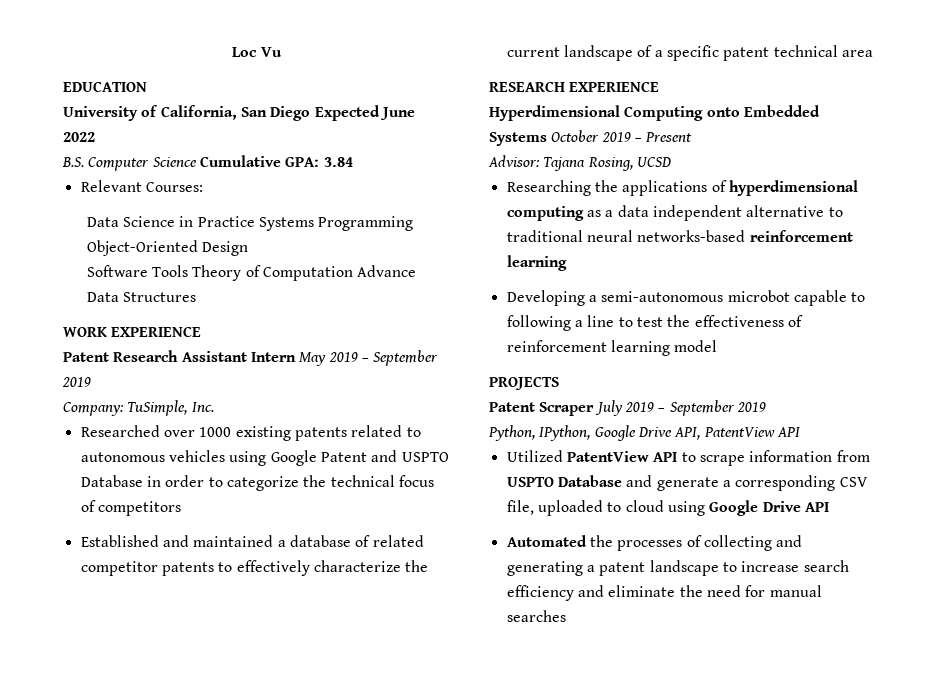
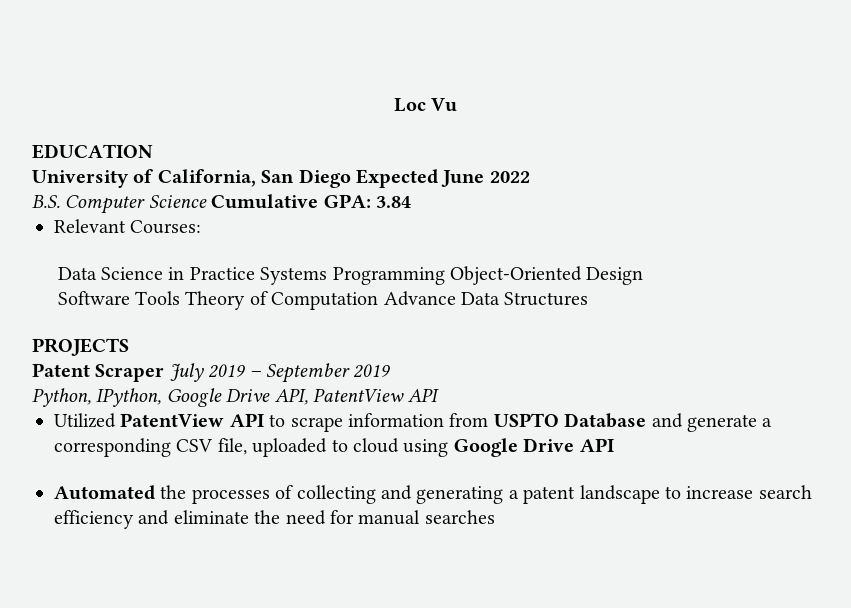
[63,326,202,337] [63,350,439,366] [62,377,91,387] [63,400,214,416] [80,425,421,441] [80,450,449,466] [80,475,434,491] [80,500,181,516] [80,535,424,547] [80,560,429,576] [506,45,873,61] [489,81,660,92] [489,105,820,121] [489,130,693,146] [488,155,671,171] [506,180,858,196] [506,205,843,221] [506,230,853,242] [506,255,567,271] [506,290,866,306] [506,315,803,331] [506,340,718,356] // WORK EXPERIENCE // Patent Research Assistant Intern May 2019 – September 2019 // Company: TuSimple, Inc. // Researched over 1000 existing patents related to autonomous vehicles using Google Patent and USPTO Database in order to categorize the technical focus of competitors // Established and maintained a database of related competitor patents to effectively characterize the current landscape of a specific patent technical area // RESEARCH EXPERIENCE // Hyperdimensional Computing onto Embedded Systems October 2019 – Present // Advisor: Tajana Rosing, UCSD // Researching the applications of hyperdimensional computing as a data independent alternative to traditional neural networks-based reinforcement learning // Developing a semi-autonomous microbot capable to following a line to test the effectiveness of reinforcement learning model -> (589, 299) none

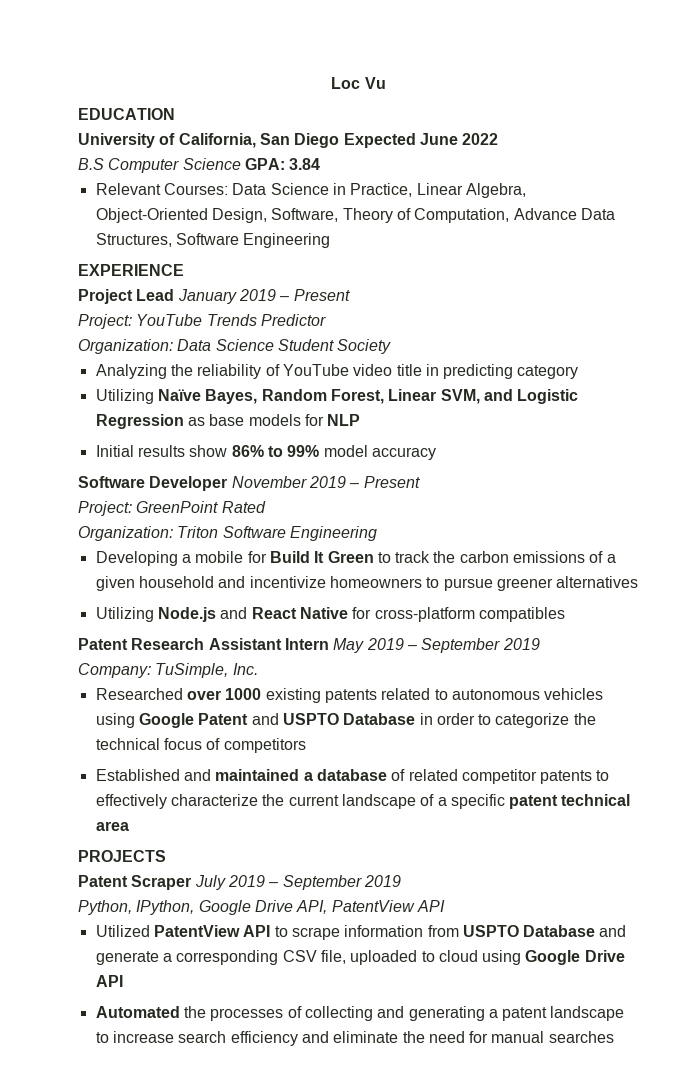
[32,195,60,208] B.S. -> [78,158,104,170] B.S
[211,194,319,209] Cumulative -> (241, 164) none
(202, 227) // -> (228, 189) none
[189,266,644,285] [57,291,589,310] Practice Systems Programming Object-Oriented Design // Software Tools Theory of Computation Advance Data Structures -> [350,183,526,198] [95,208,615,223] [95,233,331,248] [78,264,184,276] [78,289,350,304] [78,314,326,329] [78,339,392,354] [95,364,579,379] [95,389,579,404] [95,414,361,429] [95,445,436,460] [78,476,420,491] [78,501,266,516] [78,526,377,541] [95,551,616,566] [95,576,639,591] [95,607,565,622] [78,638,540,653] [78,663,258,678] [95,688,604,703] [95,713,596,728] [95,738,306,753] [95,769,610,784] [95,794,631,809] [95,821,129,831] Practice, Linear Algebra, Object-Oriented Design, Software, Theory of Computation, Advance Data Structures, Software Engineering // EXPERIENCE // Project Lead January 2019 – Present // Project: YouTube Trends Predictor // Organization: Data Science Student Society // Analyzing the reliability of YouTube video title in predicting category // Utilizing Naïve Bayes, Random Forest, Linear SVM, and Logistic Regression as base models for NLP // Initial results show 86% to 99% model accuracy // Software Developer November 2019 – Present // Project: GreenPoint Rated // Organization: Triton Software Engineering // Developing a mobile for Build It Green to track the carbon emissions of a given household and incentivize homeowners to pursue greener alternatives // Utilizing Node.js and React Native for cross-platform compatibles // Patent Research Assistant Intern May 2019 – September 2019 // Company: TuSimple, Inc. // Researched over 1000 existing patents related to autonomous vehicles using Google Patent and USPTO Database in order to categorize the technical focus of competitors // Established and maintained a database of related competitor patents to effectively characterize the current landscape of a specific patent technical area

